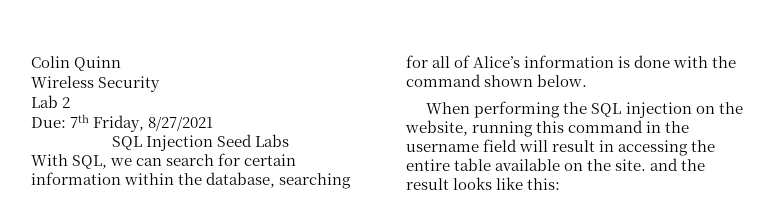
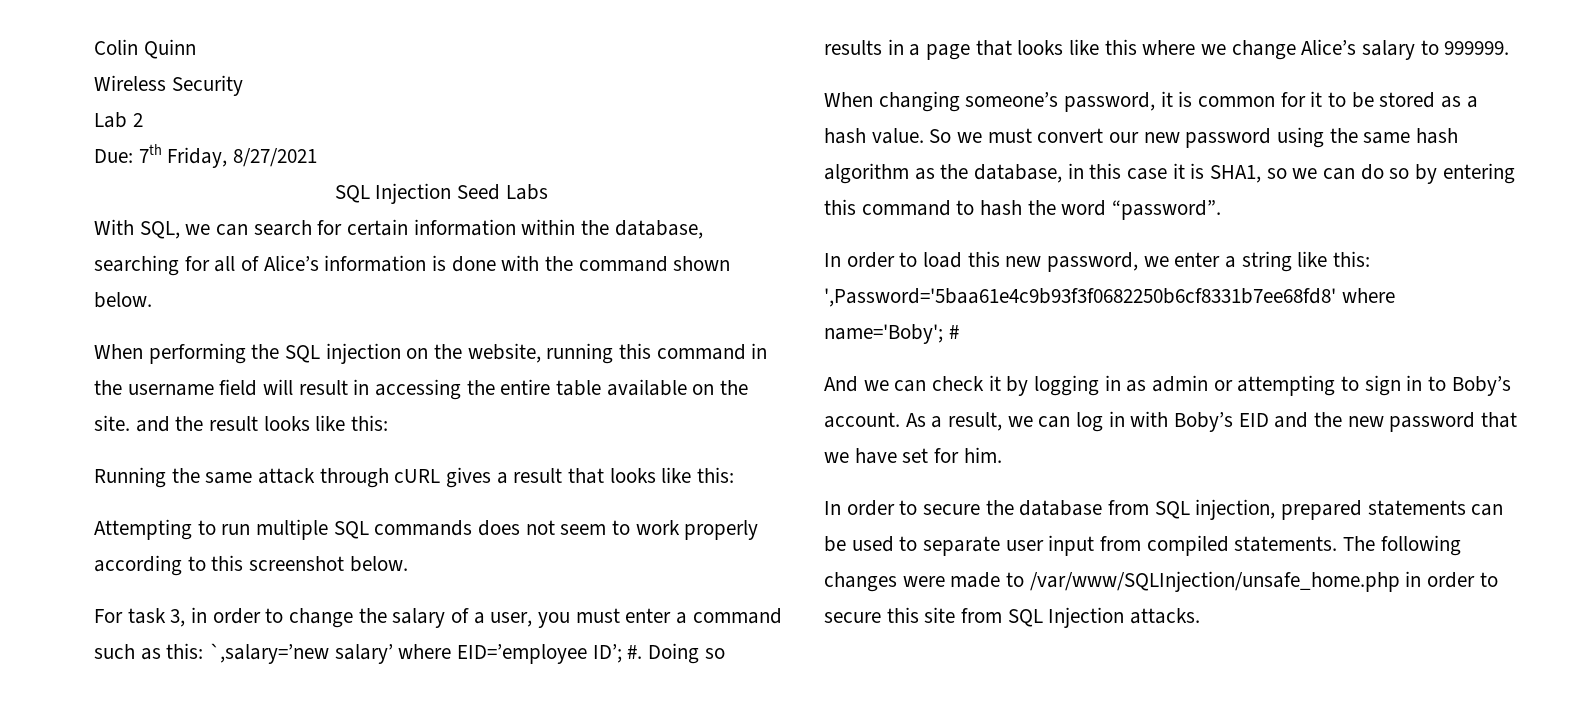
(561, 184) none -> [94,467,735,488] [94,519,759,540] [94,555,408,576] [94,607,782,628] [94,643,725,664] [824,39,1510,60] [824,91,1478,112] [824,127,1459,148] [824,163,1515,184] [824,199,1222,220] [824,251,1371,272] [824,288,1395,307] [824,324,959,344] [824,375,1511,396] [824,411,1518,432] [824,447,1002,464] [824,499,1504,520] [824,535,1461,556] [824,571,1498,592] [824,607,1201,628] // Running the same attack through cURL gives a result that looks like this: // Attempting to run multiple SQL commands does not seem to work properly according to this screenshot below. // For task 3, in order to change the salary of a user, you must enter a command such as this: `,salary=’new salary’ where EID=’employee ID’; #. Doing so results in a page that looks like this where we change Alice’s salary to 999999. // When changing someone’s password, it is common for it to be stored as a hash value. So we must convert our new password using the same hash algorithm as the database, in this case it is SHA1, so we can do so by entering this command to hash the word “password”. // In order to load this new password, we enter a string like this: ',Password='5baa61e4c9b93f3f0682250b6cf8331b7ee68fd8' where name='Boby'; # // And we can check it by logging in as admin or attempting to sign in to Boby’s account. As a result, we can log in with Boby’s EID and the new password that we have set for him. // In order to secure the database from SQL injection, prepared statements can be used to separate user input from compiled statements. The following changes were made to /var/www/SQLInjection/unsafe_home.php in order to secure this site from SQL Injection attacks.

